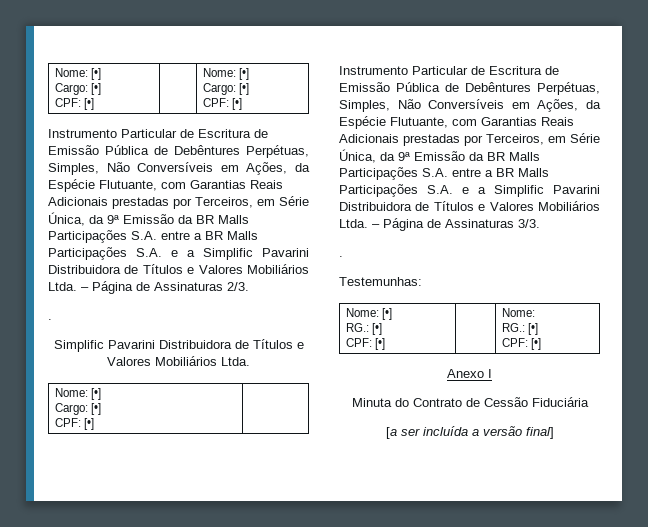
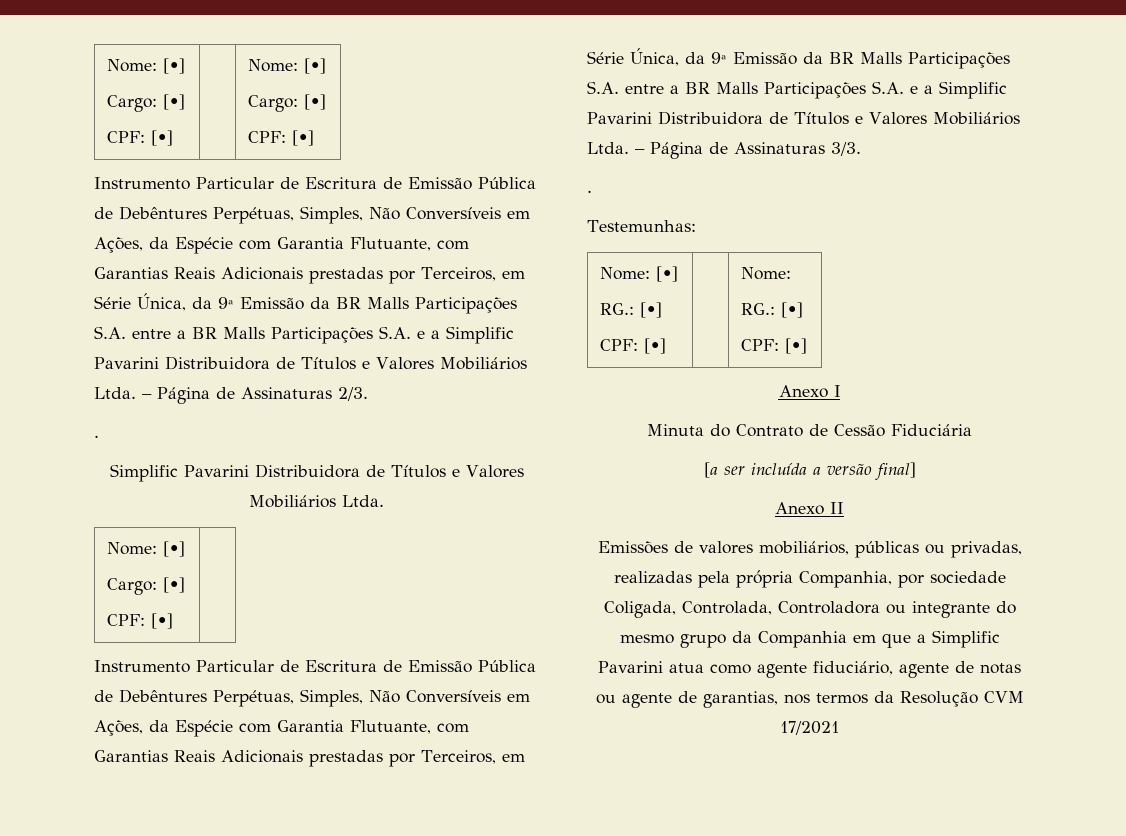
(95, 185) none -> [239,237,344,250] com Garantia
(386, 122) none -> [239,720,344,733] com Garantia
(554, 433) none -> [775,502,844,515] [597,541,1022,558] [613,570,1006,588] [603,601,1016,618] [619,630,1000,648] [598,661,1021,678] [595,691,1024,708] [780,721,839,735] // Anexo II // Emissões de valores mobiliários, públicas ou privadas, realizadas pela própria Companhia, por sociedade Coligada, Controlada, Controladora ou integrante do mesmo grupo da Companhia em que a Simplific Pavarini atua como agente fiduciário, agente de notas ou agente de garantias, nos termos da Resolução CVM 17/2021

